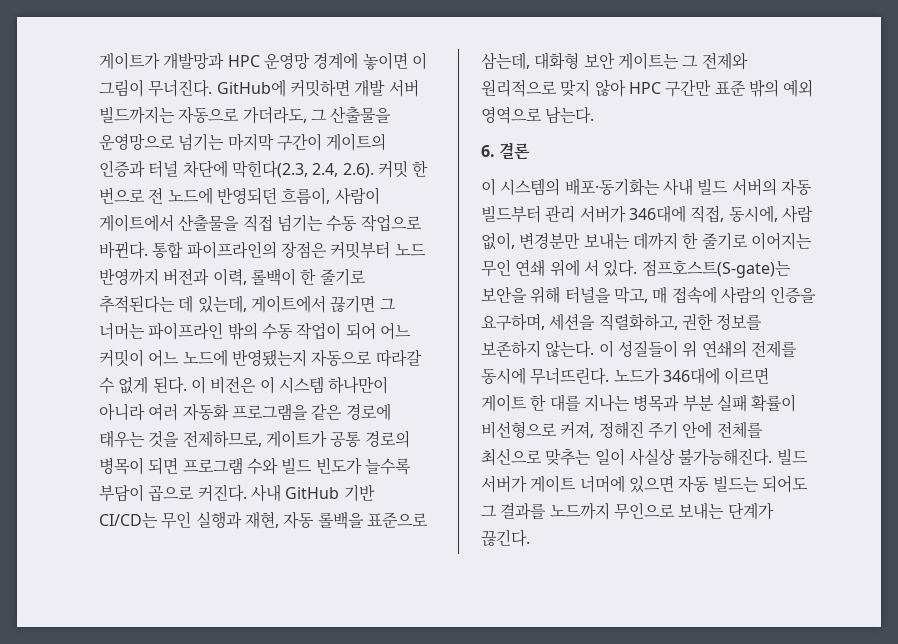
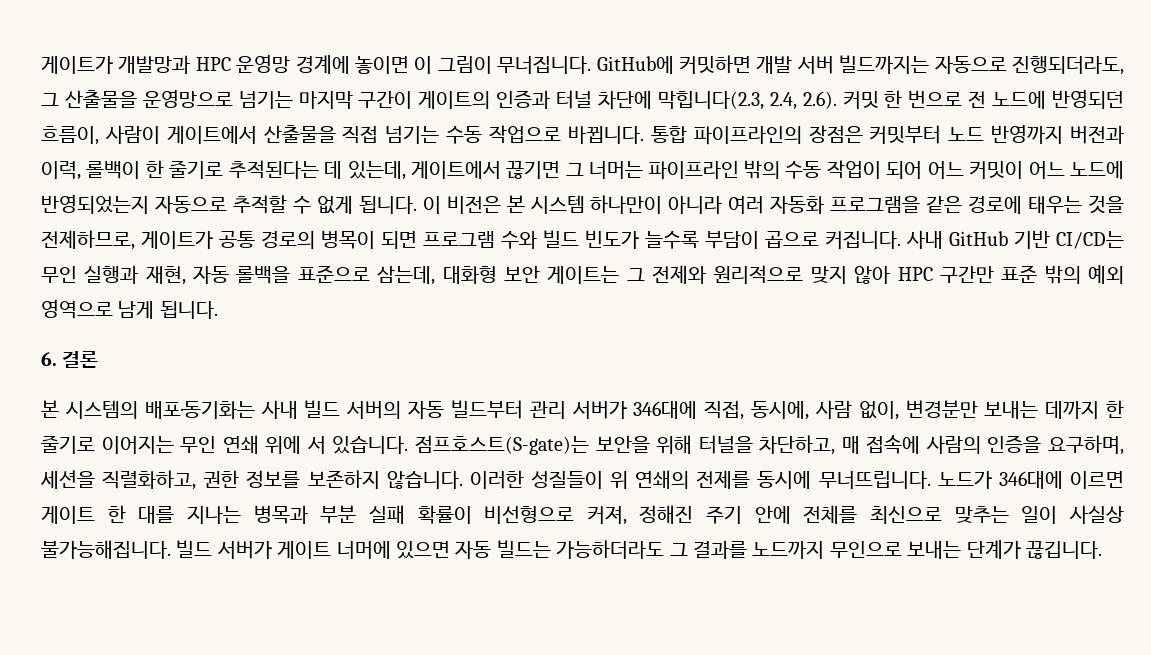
[148,79,213,97] 무너진다. -> [497,56,592,74] 무너집니다.
[242,106,307,124] 가더라도, -> [1011,55,1124,75] 진행되더라도,
[231,160,308,178] 막힌다(2.3, -> [657,91,764,110] 막힙니다(2.3,
[99,241,148,259] 바뀐다. -> [567,126,644,144] 바뀝니다.
[231,349,422,367] 반영됐는지 자동으로 따라갈 -> [41,194,287,214] 반영되었는지 자동으로 추적할
[152,376,187,394] 된다. -> [358,196,417,214] 됩니다.
[259,376,275,394] 이 -> [506,195,525,213] 본
[197,484,247,502] 커진다. -> [825,231,901,249] 커집니다.
[545,106,595,124] 남는다. -> [118,301,218,319] 남게 됩니다.
[481,178,496,196] 이 -> [41,400,59,418] 본
[603,259,638,277] 있다. -> [332,436,409,454] 있습니다.
[613,286,648,304] 막고, -> [759,435,836,455] 차단하고,
[545,340,614,358] 않는다. 이 -> [386,470,524,489] 않습니다. 이러한
[530,367,610,385] 무너뜨린다. -> [818,471,931,489] 무너뜨립니다.
[678,448,773,466] 불가능해진다. -> [41,540,171,559] 불가능해집니다.
[761,475,808,493] 되어도 -> [556,540,665,559] 가능하더라도
[481,529,530,547] 끊긴다. -> [1025,541,1102,559] 끊깁니다.

